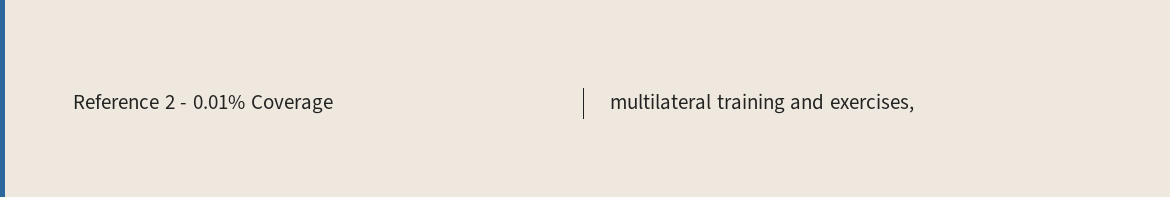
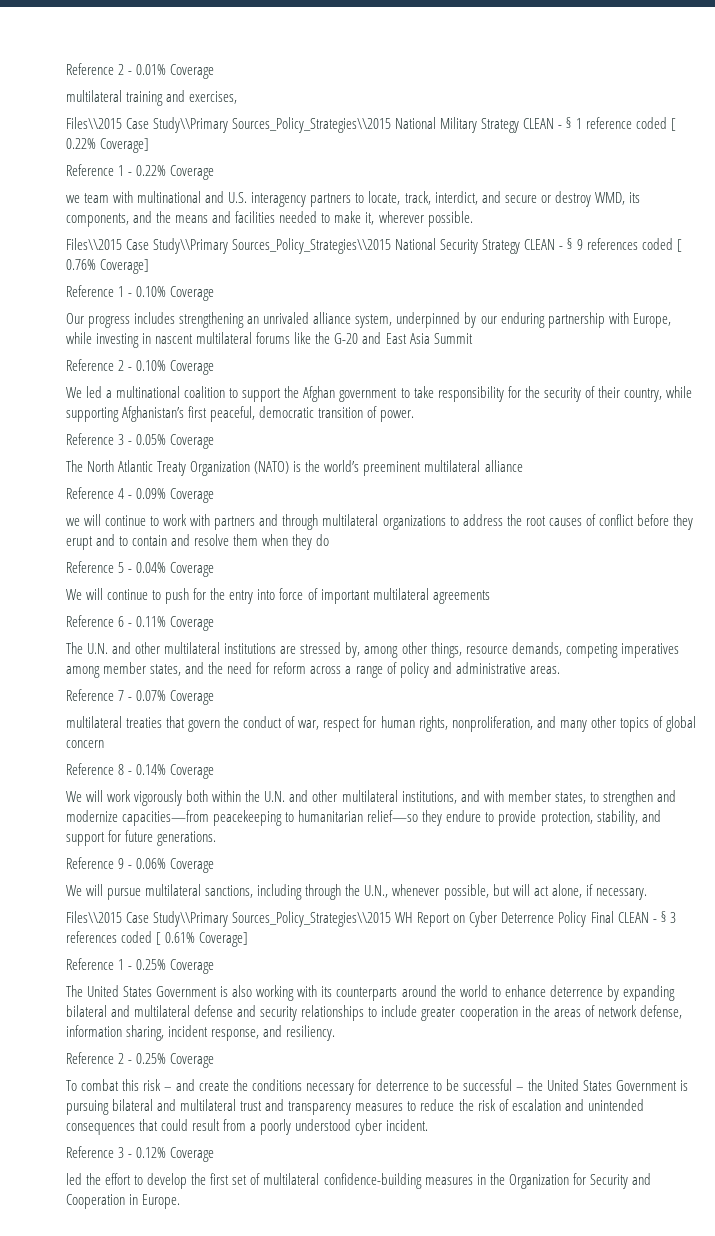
(915, 103) none -> [66,117,676,133] [66,138,150,153] [66,164,215,180] [66,191,640,207] [66,211,473,227] [66,238,682,254] [66,259,150,274] [66,285,215,301] [66,312,671,328] [66,332,473,348] [66,359,215,375] [66,386,692,402] [66,406,415,422] [66,433,215,449] [66,460,523,476] [66,487,215,503] [66,514,693,530] [66,534,330,550] [66,561,215,577] [66,588,490,604] [66,615,215,631] [66,642,679,658] [66,662,560,678] [66,689,215,705] [66,716,696,732] [66,740,104,748] [66,763,215,779] [66,790,676,806] [66,810,661,826] [66,830,217,846] [66,857,215,873] [66,884,647,900] [66,911,676,927] [66,931,249,947] [66,958,215,974] [66,985,675,1001] [66,1005,682,1021] [66,1025,336,1041] [66,1052,215,1068] [66,1079,688,1095] [66,1099,644,1115] [66,1119,429,1135] [66,1146,215,1162] [66,1173,651,1189] [66,1194,181,1209] // Files\\2015 Case Study\\Primary Sources_Policy_Strategies\\2015 National Military Strategy CLEAN - § 1 reference coded [ 0.22% Coverage] // Reference 1 - 0.22% Coverage // we team with multinational and U.S. interagency partners to locate, track, interdict, and secure or destroy WMD, its components, and the means and facilities needed to make it, wherever possible. // Files\\2015 Case Study\\Primary Sources_Policy_Strategies\\2015 National Security Strategy CLEAN - § 9 references coded [ 0.76% Coverage] // Reference 1 - 0.10% Coverage // Our progress includes strengthening an unrivaled alliance system, underpinned by our enduring partnership with Europe, while investing in nascent multilateral forums like the G-20 and East Asia Summit // Reference 2 - 0.10% Coverage // We led a multinational coalition to support the Afghan government to take responsibility for the security of their country, while supporting Afghanistan’s first peaceful, democratic transition of power. // Reference 3 - 0.05% Coverage // The North Atlantic Treaty Organization (NATO) is the world’s preeminent multilateral alliance // Reference 4 - 0.09% Coverage // we will continue to work with partners and through multilateral organizations to address the root causes of conflict before they erupt and to contain and resolve them when they do // Reference 5 - 0.04% Coverage // We will continue to push for the entry into force of important multilateral agreements // Reference 6 - 0.11% Coverage // The U.N. and other multilateral institutions are stressed by, among other things, resource demands, competing imperatives among member states, and the need for reform across a range of policy and administrative areas. // Reference 7 - 0.07% Coverage // multilateral treaties that govern the conduct of war, respect for human rights, nonproliferation, and many other topics of global concern // Reference 8 - 0.14% Coverage // We will work vigorously both within the U.N. and other multilateral institutions, and with member states, to strengthen and modernize capacities—from peacekeeping to humanitarian relief—so they endure to provide protection, stability, and support for future generations. // Reference 9 - 0.06% Coverage // We will pursue multilateral sanctions, including through the U.N., whenever possible, but will act alone, if necessary. // Files\\2015 Case Study\\Primary Sources_Policy_Strategies\\2015 WH Report on Cyber Deterrence Policy Final CLEAN - § 3 references coded [ 0.61% Coverage] // Reference 1 - 0.25% Coverage // The United States Government is also working with its counterparts around the world to enhance deterrence by expanding bilateral and multilateral defense and security relationships to include greater cooperation in the areas of network defense, information sharing, incident response, and resiliency. // Reference 2 - 0.25% Coverage // To combat this risk – and create the conditions necessary for deterrence to be successful – the United States Government is pursuing bilateral and multilateral trust and transparency measures to reduce the risk of escalation and unintended consequences that could result from a poorly understood cyber incident. // Reference 3 - 0.12% Coverage // led the effort to develop the first set of multilateral confidence-building measures in the Organization for Security and Cooperation in Europe.

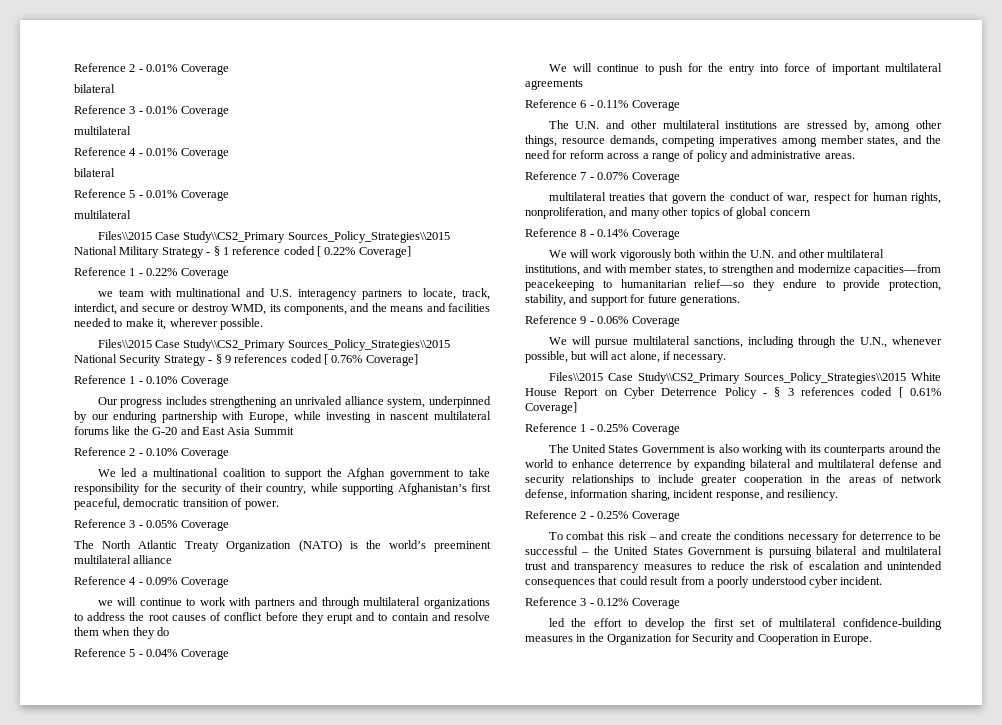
[66,90,238,106] [66,117,229,133] multilateral training and exercises, // Files\\2015 Case Study\\Primary -> [74,84,115,93] [74,105,229,117] [74,126,131,135] [74,147,229,159] [74,168,115,177] [74,189,229,201] [74,210,131,219] [97,231,286,243] bilateral // Reference 3 - 0.01% Coverage // multilateral // Reference 4 - 0.01% Coverage // bilateral // Reference 5 - 0.01% Coverage // multilateral // Files\\2015 Case Study\\CS2_Primary
[523,118,555,129] CLEAN -> (204, 252) none
[153,238,229,254] Study\\Primary -> [183,339,286,351] Study\\CS2_Primary
[524,239,556,250] CLEAN -> (206, 360) none
[153,911,414,927] Study\\Primary Sources_Policy_Strategies\\2015 WH -> [637,372,941,384] [525,388,557,396] Study\\CS2_Primary Sources_Policy_Strategies\\2015 White House
[590,911,649,923] Final CLEAN -> (757, 393) none

